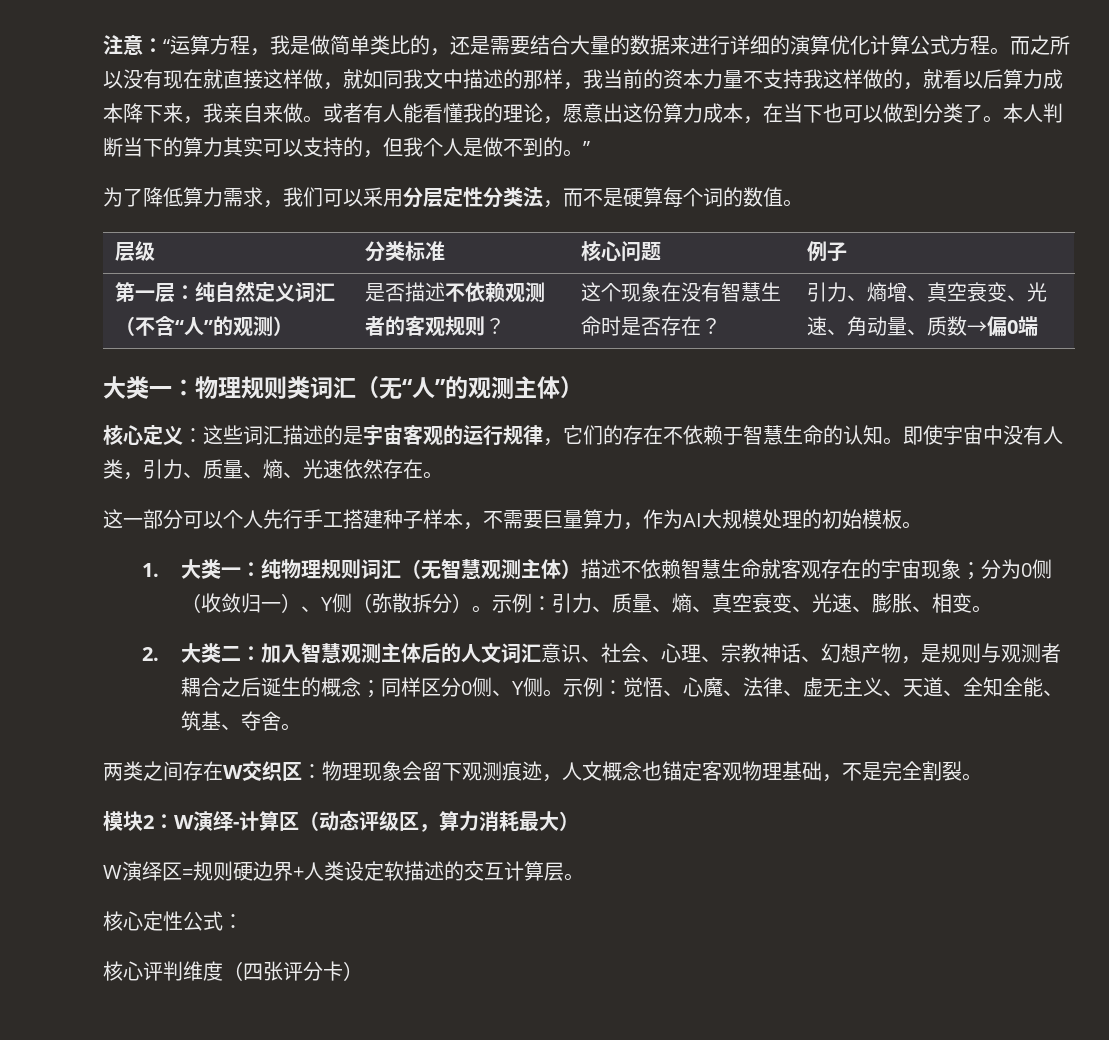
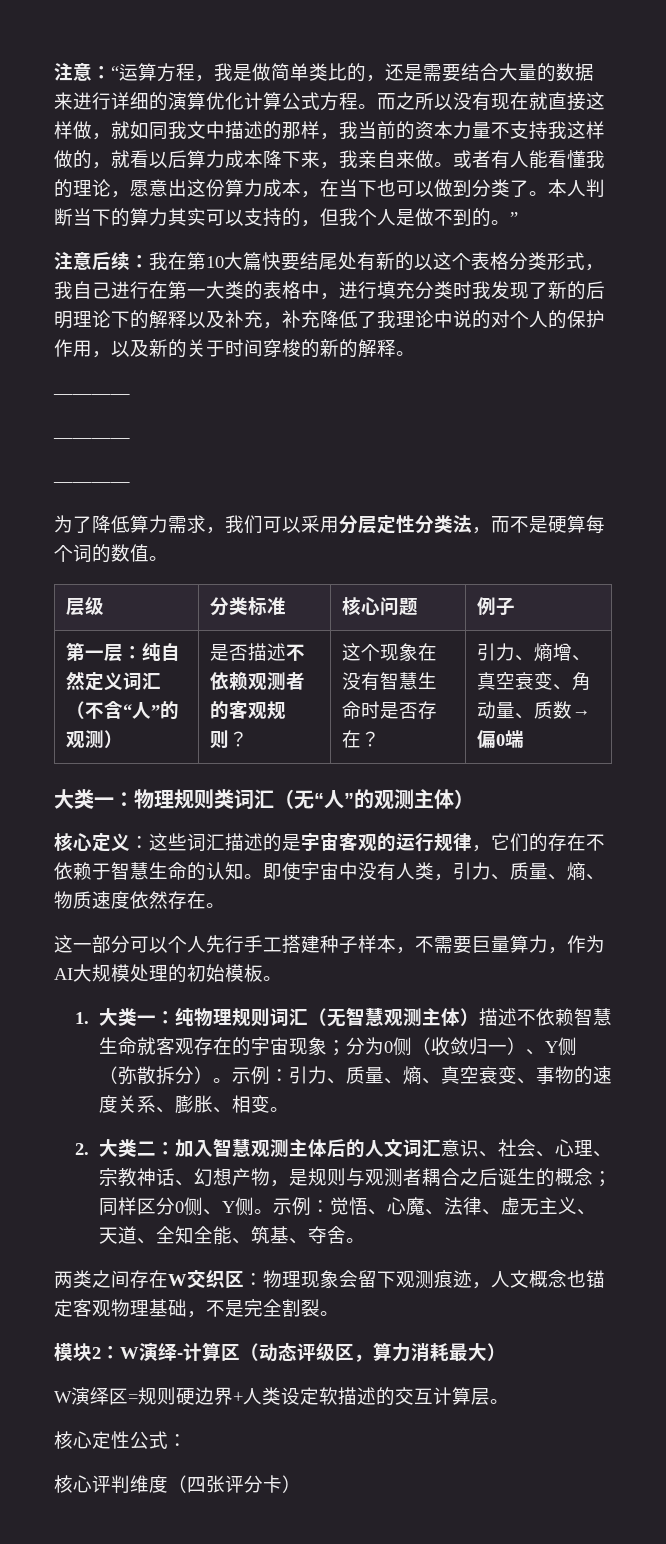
(590, 148) none -> [54,252,604,271] [54,281,605,300] [54,310,605,329] [54,339,415,358] [53,394,130,399] [53,438,130,443] [53,482,130,487] // 注意后续：我在第10大篇快要结尾处有新的以这个表格分类形式，我自己进行在第一大类的表格中，进行填充分类时我发现了新的后明理论下的解释以及补充，补充降低了我理论中说的对个人的保护作用，以及新的关于时间穿梭的新的解释。 // ———— // ———— // ————
[1027,282,1048,302] [807,316,848,336] 光速、 -> (572, 687) none
[303,459,343,479] 光速 -> [54,891,130,909] 物质速度
[811,593,852,613] 光速 -> [535,1066,612,1085] [98,1095,156,1113] 事物的速度关系

